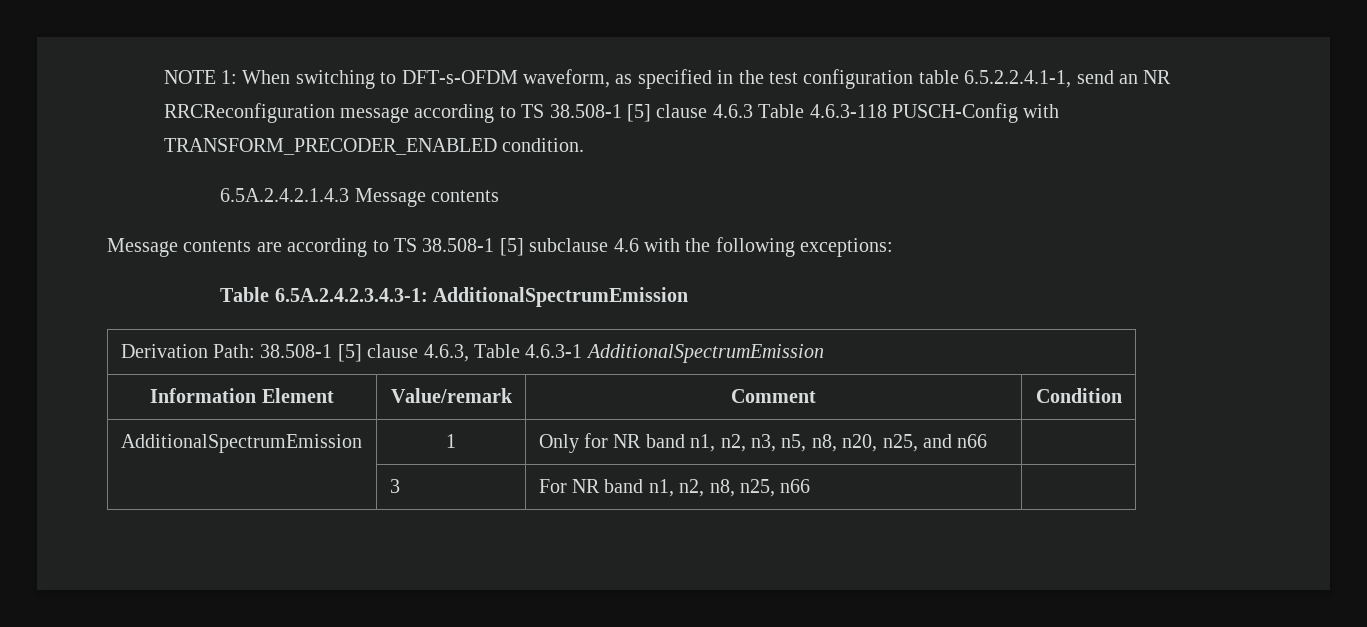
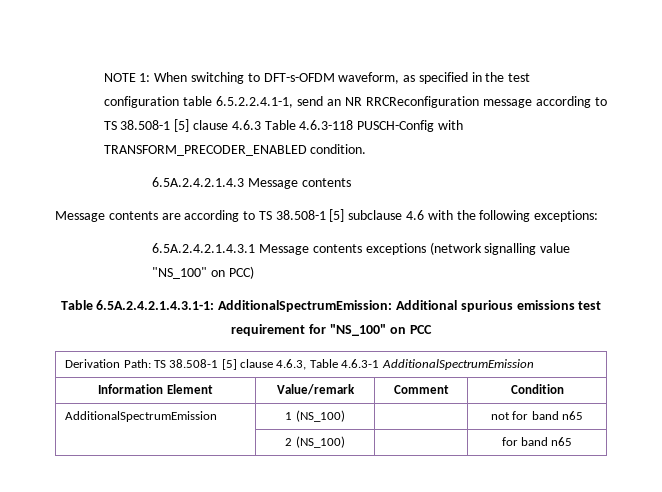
[220,287,689,307] Table 6.5A.2.4.2.3.4.3-1: AdditionalSpectrumEmission -> [152,242,571,255] [152,266,254,279] [60,300,602,312] [231,324,432,336] 6.5A.2.4.2.1.4.3.1 Message contents exceptions (network signalling value "NS_100" on PCC) // Table 6.5A.2.4.2.1.4.3.1-1: AdditionalSpectrumEmission: Additional spurious emissions test requirement for "NS_100" on PCC
(255, 351) none -> [153,360,166,368] TS
[538,433,988,453] [389,479,400,493] [538,479,811,497] | Only for NR band n1, n2, n3, n5, n8, n20, n25, and n66 | // | 3 | For NR band n1, n2, n8, n25, n66 | -> [295,410,345,422] [490,411,584,420] [285,436,345,448] [501,437,573,446] (NS_100) | | not for band n65 // | 2 (NS_100) | | for band n65

